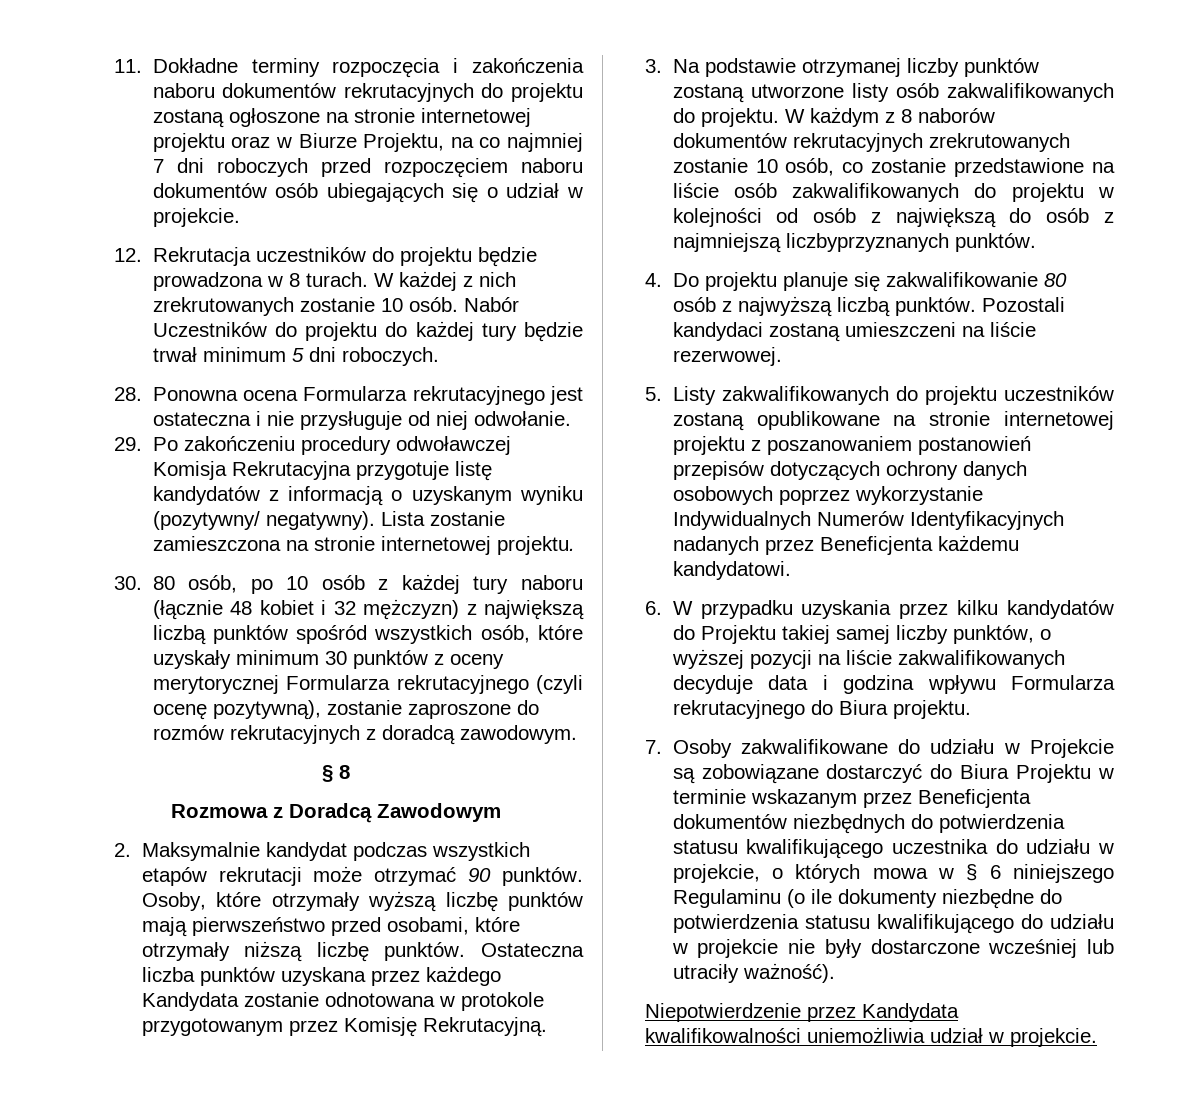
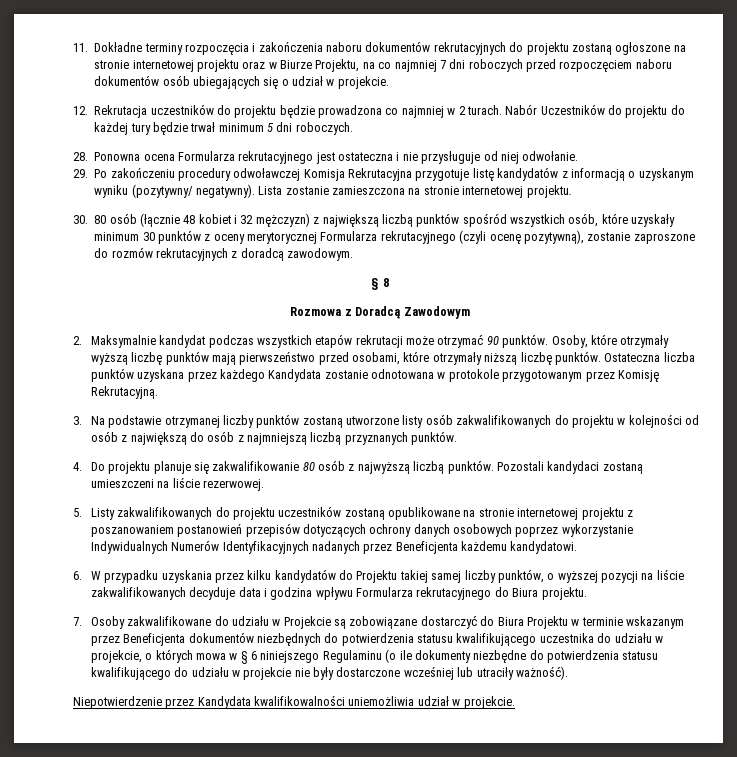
[266,271,516,291] [152,297,458,316] w 8 turach. W każdej z nich zrekrutowanych zostanie 10 osób. -> [385,105,502,118] co najmniej w 2 turach.
[188,574,583,594] osób, po 10 osób z każdej tury naboru -> [109,213,137,224] osób
[700,107,995,127] [672,133,1070,152] [672,158,1115,177] [672,183,997,202] projektu. W każdym z 8 naborów dokumentów rekrutacyjnych zrekrutowanych zostanie 10 osób, co zostanie przedstawione na liście osób zakwalifikowanych do -> (569, 420) none
[785,233,949,252] liczbyprzyznanych -> [310,432,408,445] liczbą przyznanych

